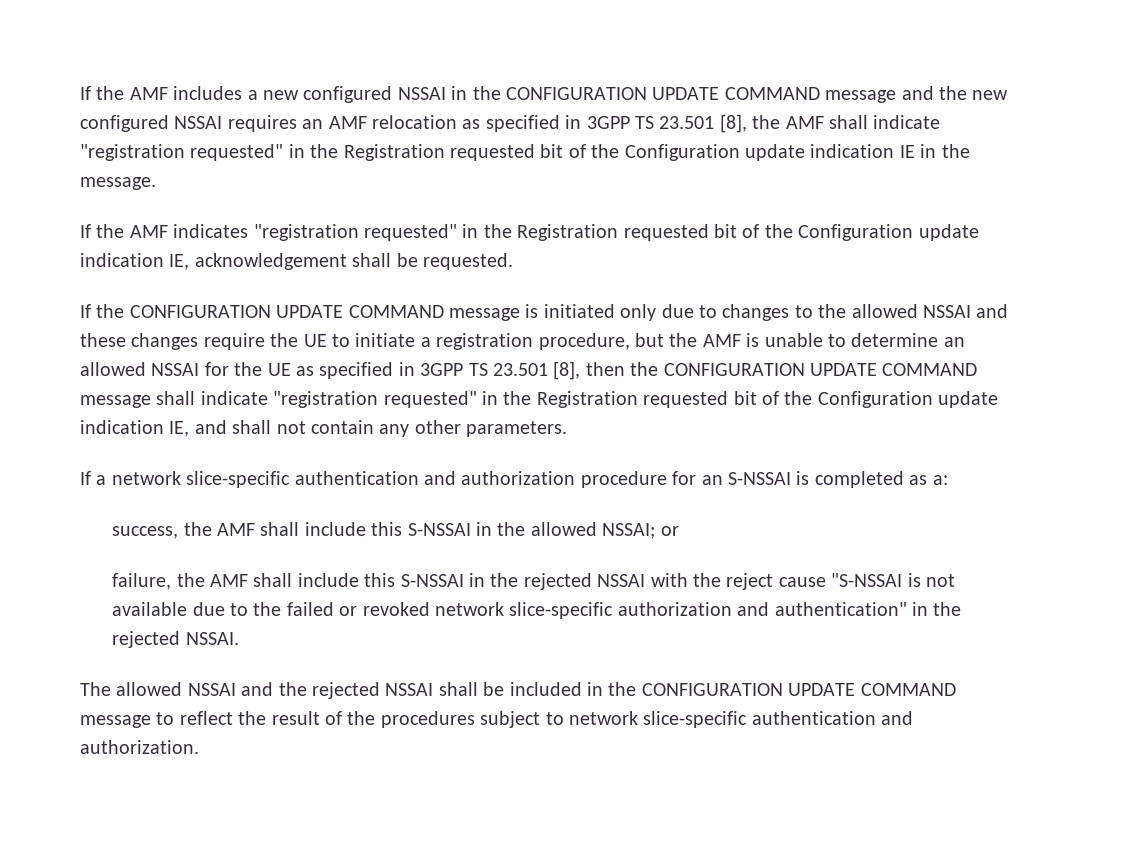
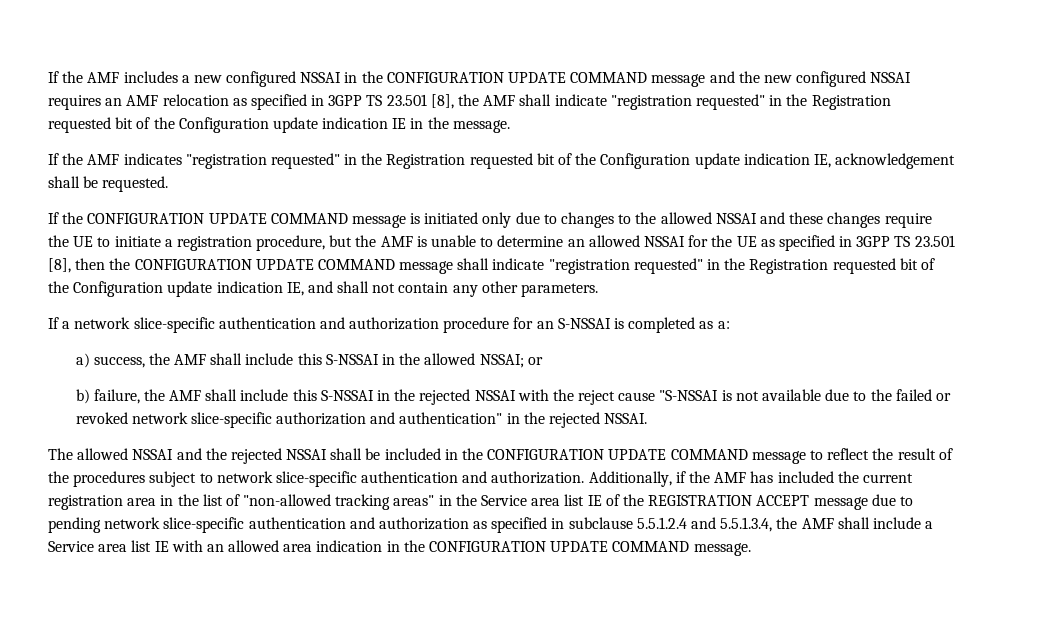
(948, 480) none -> [75,353,90,368] a)
(679, 531) none -> [75,389,90,404] b)
(199, 747) none -> [588,471,913,487] [48,494,913,510] [48,517,934,533] [48,540,751,556] Additionally, if the AMF has included the current registration area in the list of "non-allowed tracking areas" in the Service area list IE of the REGISTRATION ACCEPT message due to pending network slice-specific authentication and authorization as specified in subclause 5.5.1.2.4 and 5.5.1.3.4, the AMF shall include a Service area list IE with an allowed area indication in the CONFIGURATION UPDATE COMMAND message.

